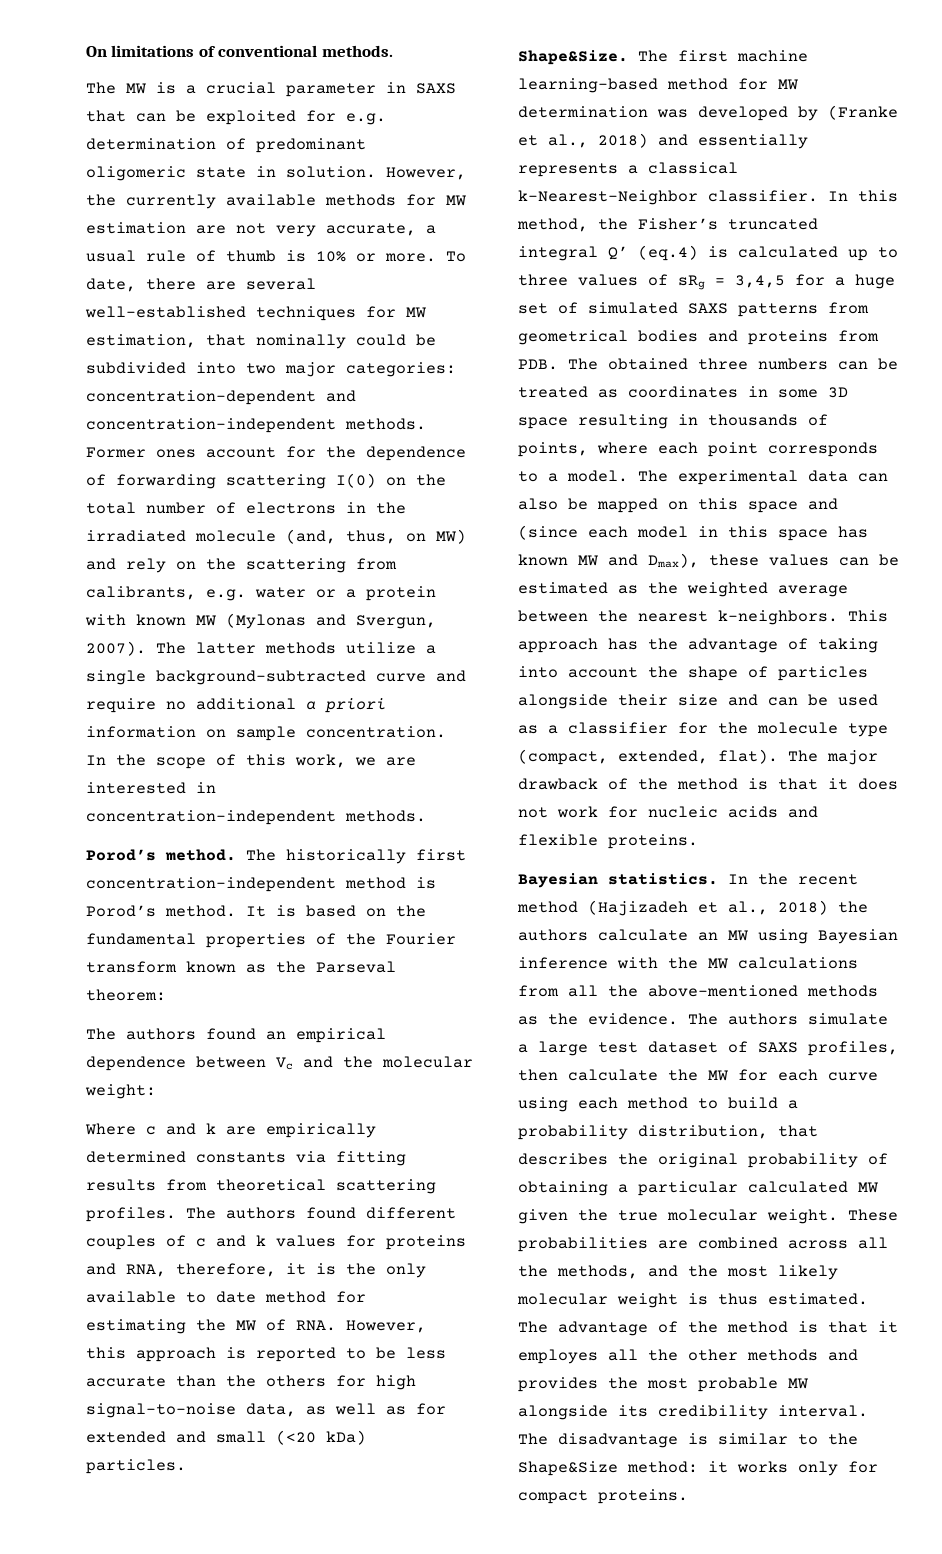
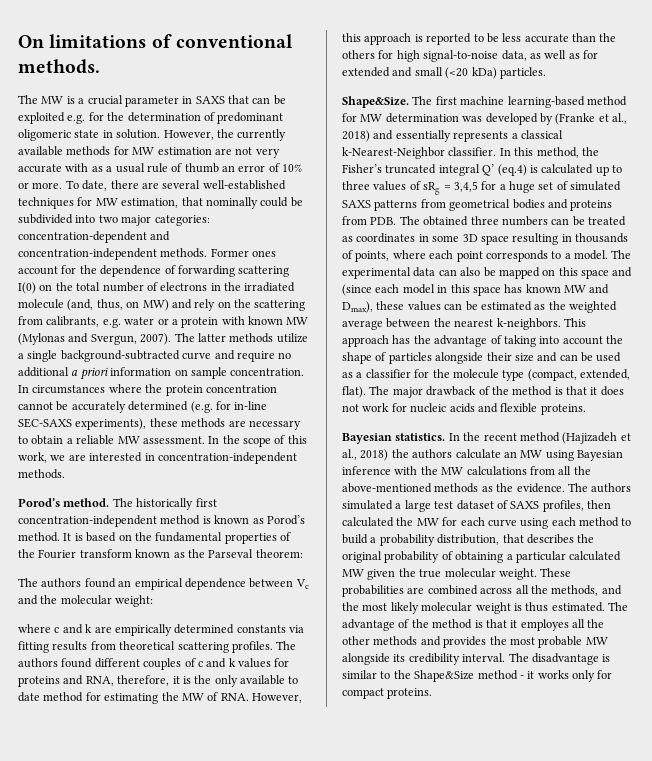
[306,110,386,125] for e.g. -> [67,112,125,124] e.g. for the
[326,223,416,236] accurate, -> [18,163,103,173] accurate with as
[286,250,306,262] is -> [222,163,280,172] an error of
(106, 760) none -> [32,384,277,396] [18,401,268,413] [18,418,301,430] [18,435,220,445] circumstances where the protein concentration cannot be accurately determined (e.g. for in-line SEC-SAXS experiments), these methods are necessary to obtain a reliable MW assessment. In
(436, 883) none -> [214,515,264,524] known as
[85,1123,136,1135] Where -> [18,624,51,633] where
[808,1013,888,1025] simulate -> [342,500,393,510] simulated
[568,1069,658,1081] calculate -> [342,517,394,527] calculated
[627,1461,698,1473] method: -> [477,670,524,680] method -

